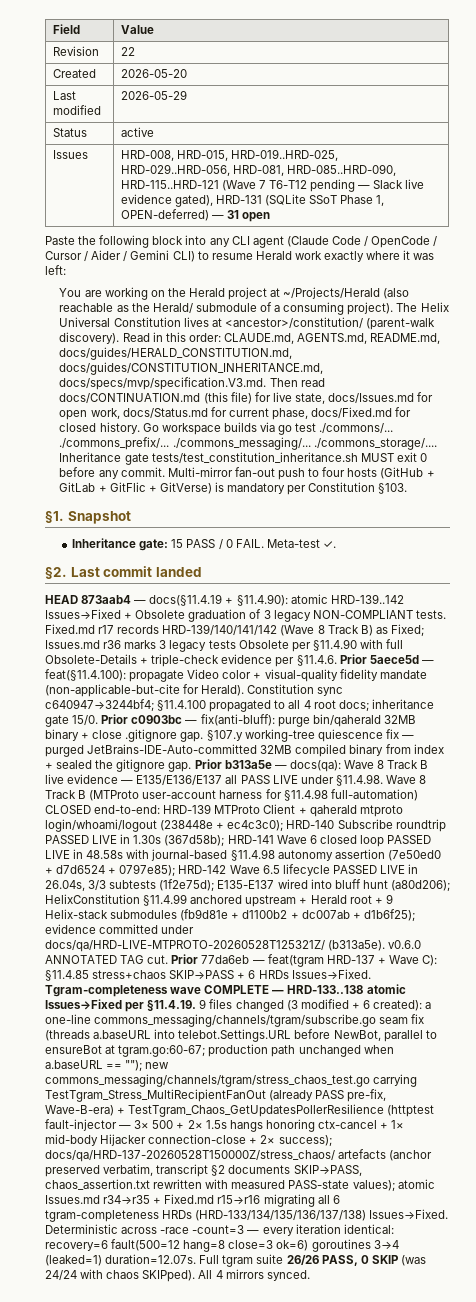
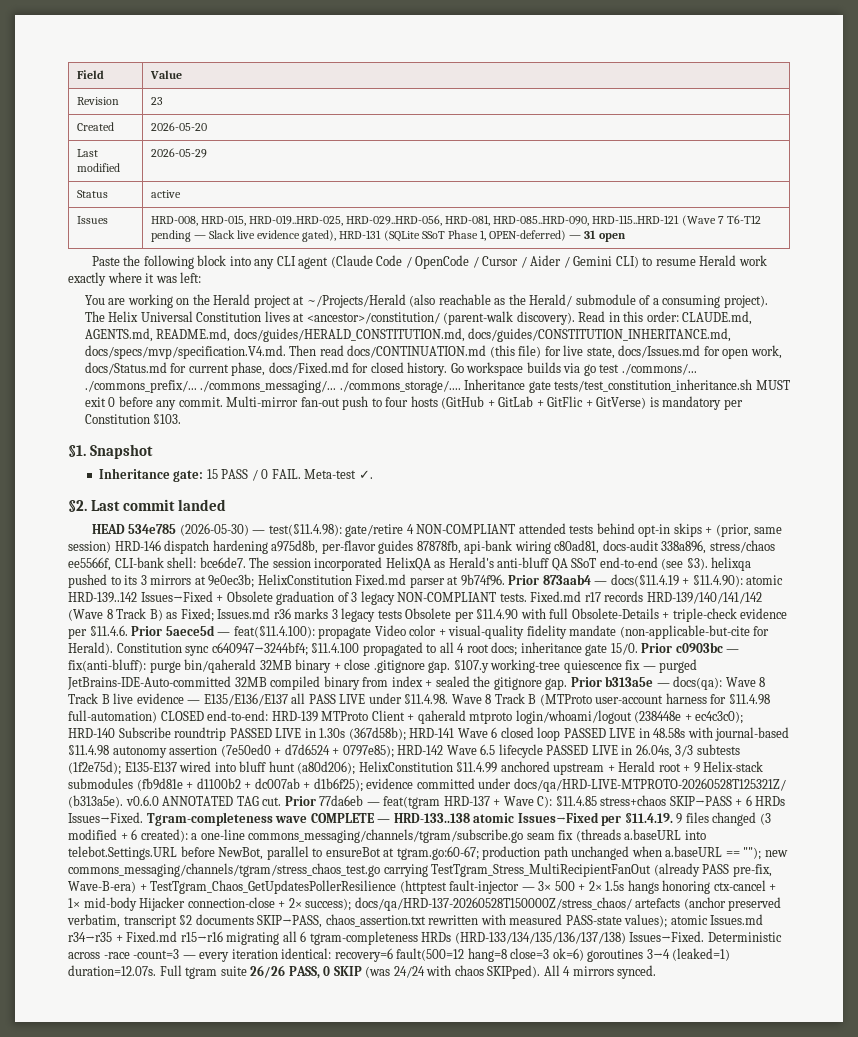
[120,47,135,56] 22 -> [150,97,163,105] 23
[59,377,267,390] docs/specs/mvp/specification.V3.md. -> [84,345,286,359] docs/specs/mvp/specification.V4.md.
(78, 599) none -> [128,523,783,537] [68,540,775,554] [68,557,752,571] [68,574,540,588] 534e785 (2026-05-30) — test(§11.4.98): gate/retire 4 NON-COMPLIANT attended tests behind opt-in skips + (prior, same session) HRD-146 dispatch hardening a975d8b, per-flavor guides 87878fb, api-bank wiring c80ad81, docs-audit 338a896, stress/chaos ee5566f, CLI-bank shell: bce6de7. The session incorporated HelixQA as Herald's anti-bluff QA SSoT end-to-end (see §3). helixqa pushed to its 3 mirrors at 9e0ec3b; HelixConstitution Fixed.md parser at 9b74f96. Prior

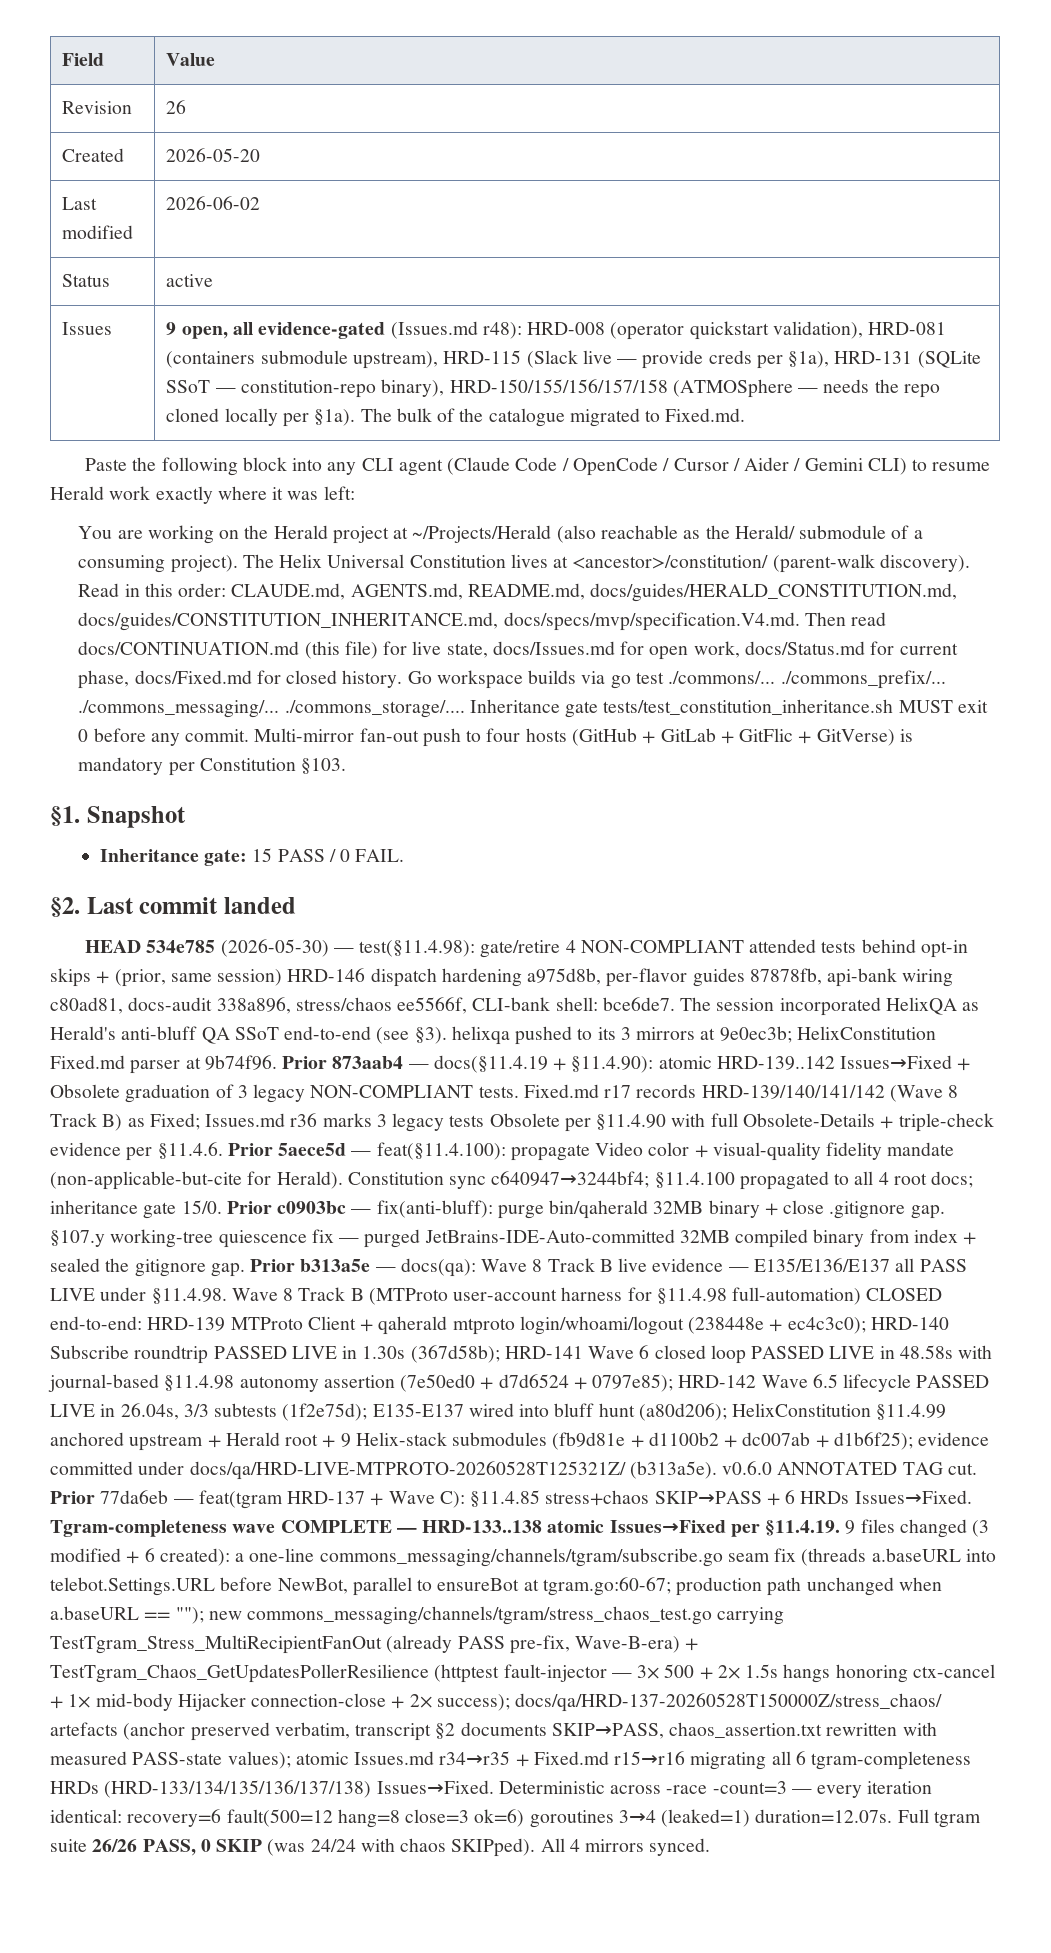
[150,97,163,105] 23 -> [166,100,187,114] 26
[150,148,207,158] 2026-05-29 -> [166,196,261,210] 2026-06-02
[150,215,761,226] [150,230,627,242] HRD-008, HRD-015, HRD-019..HRD-025, HRD-029..HRD-056, HRD-081, HRD-085..HRD-090, HRD-115..HRD-121 (Wave 7 T6-T12 pending — Slack live evidence gated), HRD-131 (SQLite SSoT Phase 1, OPEN-deferred) — 31 open -> [166,321,947,340] [166,350,981,369] [166,379,940,398] [166,408,746,427] 9 open, all evidence-gated (Issues.md r48): HRD-008 (operator quickstart validation), HRD-081 (containers submodule upstream), HRD-115 (Slack live — provide creds per §1a), HRD-131 (SQLite SSoT — constitution-repo binary), HRD-150/155/156/157/158 (ATMOSphere — needs the repo cloned locally per §1a). The bulk of the catalogue migrated to Fixed.md.
[304,469,373,479] Meta-test ✓. -> (405, 855) none

